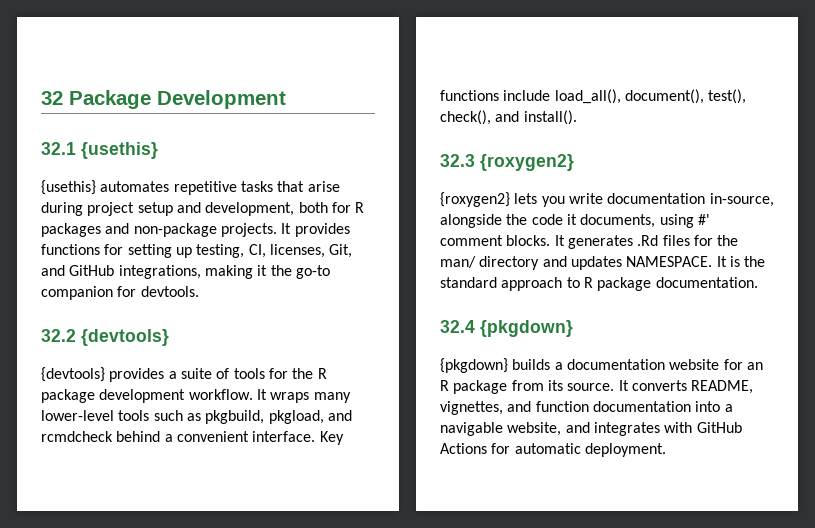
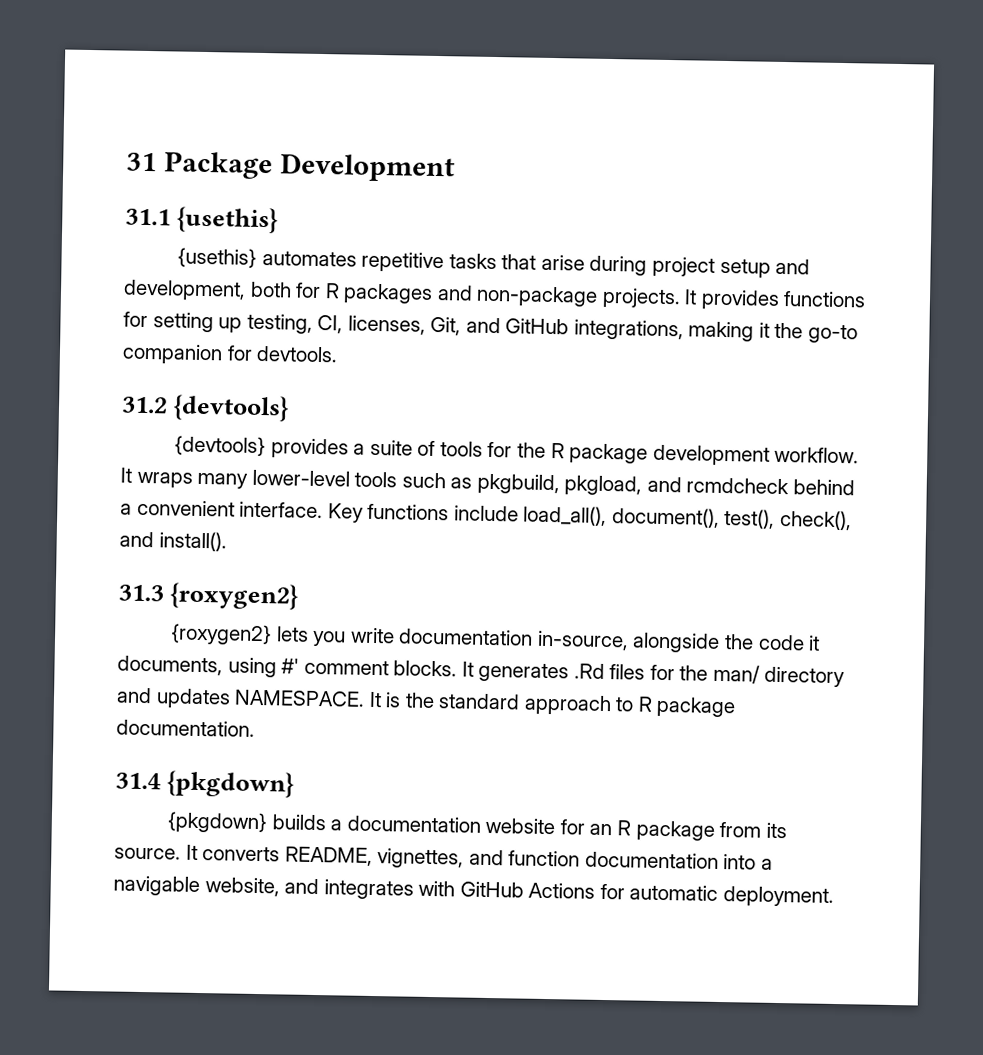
[41,91,63,105] 32 -> [126,152,157,172] 31
[41,142,76,155] 32.1 -> [125,208,171,226] 31.1
[41,329,76,342] 32.2 -> [121,396,168,414] 31.2
[440,154,475,167] 32.3 -> [118,584,164,602] 31.3
[440,320,475,333] 32.4 -> [115,772,161,790] 31.4

